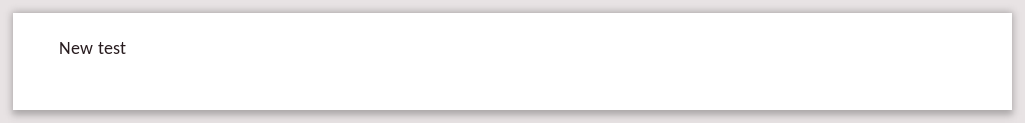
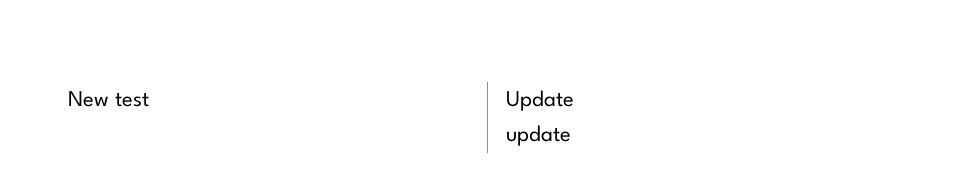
(126, 48) none -> [506,90,574,111] [506,125,571,146] // Update // update

